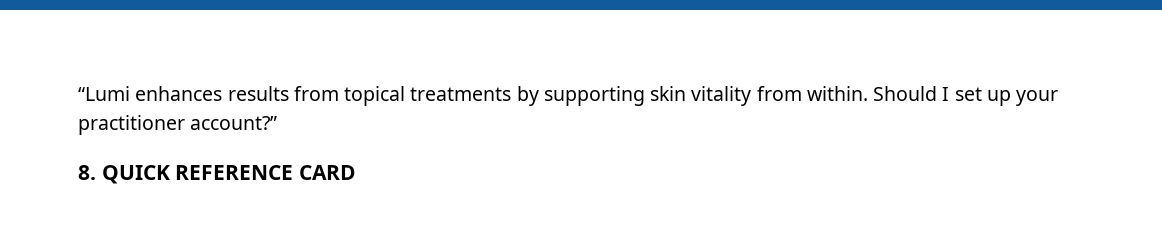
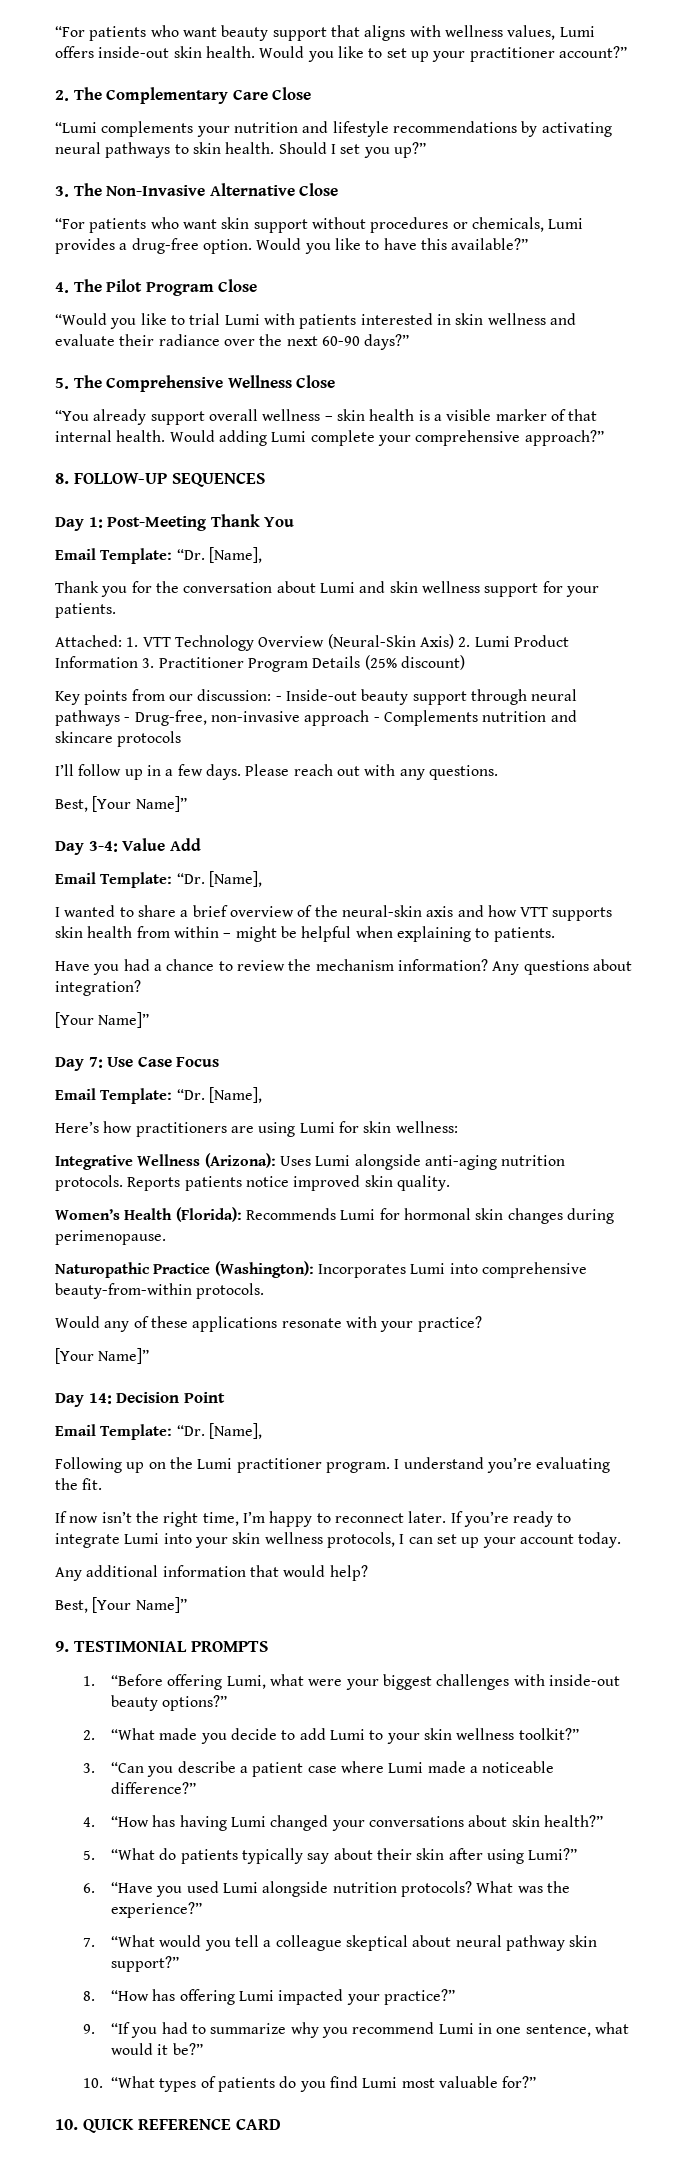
[78,86,950,106] “Lumi enhances results from topical treatments by supporting skin vitality from within. Should I -> [55,25,595,41] [55,46,383,62] “For patients who want beauty support that aligns with wellness values, Lumi offers inside-out skin health. Would you like to
[78,165,96,180] 8. -> [55,87,312,104] [55,121,612,137] [55,142,426,158] [55,183,339,197] [55,217,584,233] [55,238,529,254] [55,279,258,296] [55,313,576,329] [55,334,410,350] [55,375,336,392] [55,409,598,425] [55,430,604,446] [55,473,265,487] [55,514,295,531] [55,547,262,564] [55,581,599,597] [55,603,116,618] [55,634,569,651] [55,655,465,672] [55,689,578,705] [55,710,577,726] [55,731,182,747] [55,764,498,780] [55,796,187,812] [55,838,201,855] [55,871,262,888] [55,905,613,921] [55,926,555,942] [55,959,632,975] [55,980,141,996] [55,1012,150,1028] [55,1056,220,1071] [55,1087,262,1104] [55,1121,458,1137] [55,1153,566,1170] [55,1175,450,1191] [55,1207,614,1224] [55,1230,166,1245] [55,1261,587,1278] [55,1283,265,1299] [55,1316,482,1332] [55,1348,150,1364] [55,1392,225,1407] [55,1423,262,1440] [55,1457,611,1473] [55,1478,103,1490] [55,1511,572,1527] [55,1532,622,1548] [55,1565,368,1581] [55,1597,187,1613] [55,1641,268,1652] [83,1674,621,1690] [111,1695,228,1711] [83,1728,579,1744] [83,1761,555,1777] [111,1782,197,1794] [83,1815,604,1831] [83,1848,578,1864] [83,1881,571,1897] [111,1902,203,1918] [83,1935,598,1951] [111,1956,180,1972] [83,1989,456,2005] [83,2022,630,2038] [111,2043,203,2055] [83,2076,537,2092] [55,2119,78,2130] 2. The Complementary Care Close // “Lumi complements your nutrition and lifestyle recommendations by activating neural pathways to skin health. Should I set you up?” // 3. The Non-Invasive Alternative Close // “For patients who want skin support without procedures or chemicals, Lumi provides a drug-free option. Would you like to have this available?” // 4. The Pilot Program Close // “Would you like to trial Lumi with patients interested in skin wellness and evaluate their radiance over the next 60-90 days?” // 5. The Comprehensive Wellness Close // “You already support overall wellness – skin health is a visible marker of that internal health. Would adding Lumi complete your comprehensive approach?” // 8. FOLLOW-UP SEQUENCES // Day 1: Post-Meeting Thank You // Email Template: “Dr. [Name], // Thank you for the conversation about Lumi and skin wellness support for your patients. // Attached: 1. VTT Technology Overview (Neural-Skin Axis) 2. Lumi Product Information 3. Practitioner Program Details (25% discount) // Key points from our discussion: - Inside-out beauty support through neural pathways - Drug-free, non-invasive approach - Complements nutrition and skincare protocols // I’ll follow up in a few days. Please reach out with any questions. // Best, [Your Name]” // Day 3-4: Value Add // Email Template: “Dr. [Name], // I wanted to share a brief overview of the neural-skin axis and how VTT supports skin health from within – might be helpful when explaining to patients. // Have you had a chance to review the mechanism information? Any questions about integration? // [Your Name]” // Day 7: Use Case Focus // Email Template: “Dr. [Name], // Here’s how practitioners are using Lumi for skin wellness: // Integrative Wellness (Arizona): Uses Lumi alongside anti-aging nutrition protocols. Reports patients notice improved skin quality. // Women’s Health (Florida): Recommends Lumi for hormonal skin changes during perimenopause. // Naturopathic Practice (Washington): Incorporates Lumi into comprehensive beauty-from-within protocols. // Would any of these applications resonate with your practice? // [Your Name]” // Day 14: Decision Point // Email Template: “Dr. [Name], // Following up on the Lumi practitioner program. I understand you’re evaluating the fit. // If now isn’t the right time, I’m happy to reconnect later. If you’re ready to integrate Lumi into your skin wellness protocols, I can set up your account today. // Any additional information that would help? // Best, [Your Name]” // 9. TESTIMONIAL PROMPTS // 1. “Before offering Lumi, what were your biggest challenges with inside-out beauty options?” // 2. “What made you decide to add Lumi to your skin wellness toolkit?” // 3. “Can you describe a patient case where Lumi made a noticeable difference?” // 4. “How has having Lumi changed your conversations about skin health?” // 5. “What do patients typically say about their skin after using Lumi?” // 6. “Have you used Lumi alongside nutrition protocols? What was the experience?” // 7. “What would you tell a colleague skeptical about neural pathway skin support?” // 8. “How has offering Lumi impacted your practice?” // 9. “If you had to summarize why you recommend Lumi in one sentence, what would it be?” // 10. “What types of patients do you find Lumi most valuable for?” // 10.

